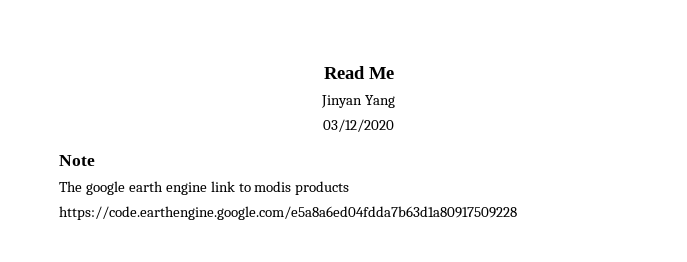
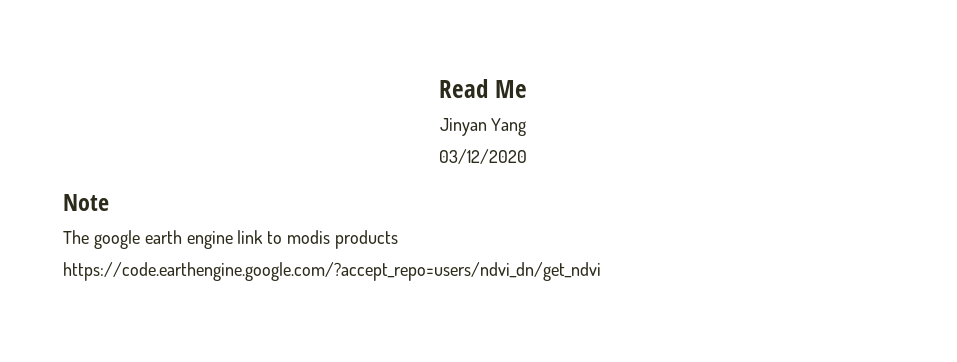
[59,206,517,220] https://code.earthengine.google.com/e5a8a6ed04fdda7b63d1a80917509228 -> [63,262,601,281] https://code.earthengine.google.com/?accept_repo=users/ndvi_dn/get_ndvi

